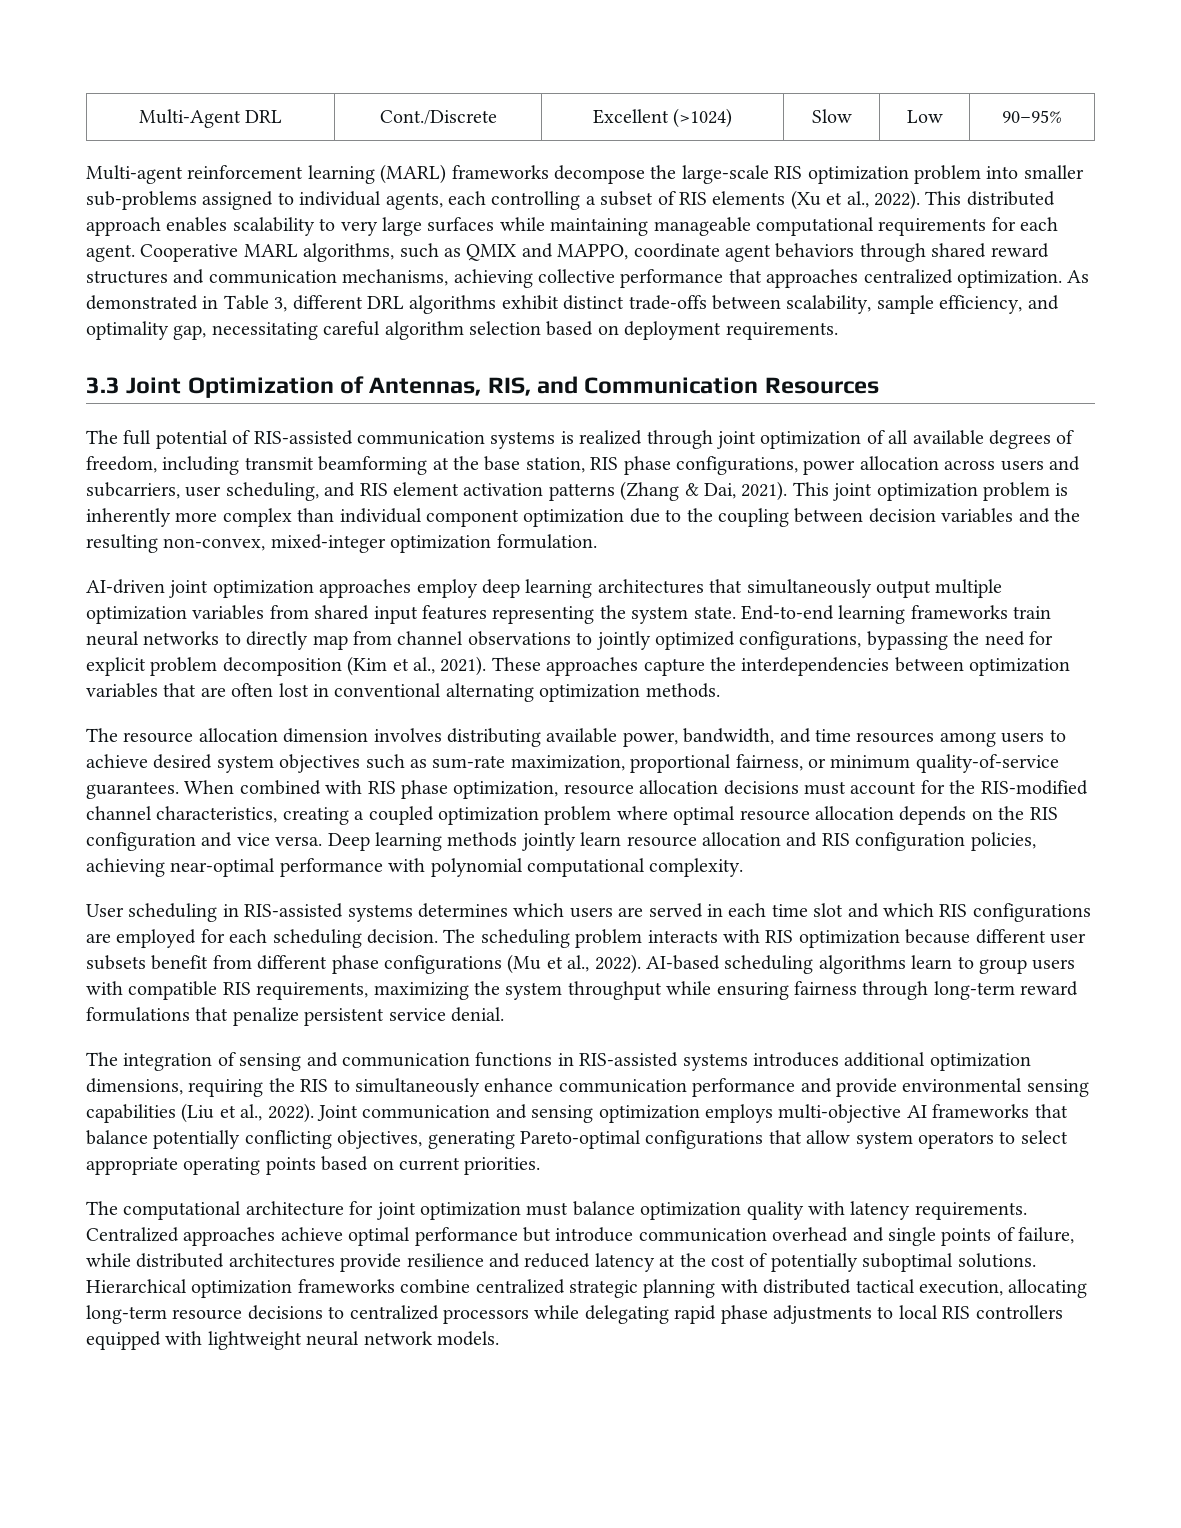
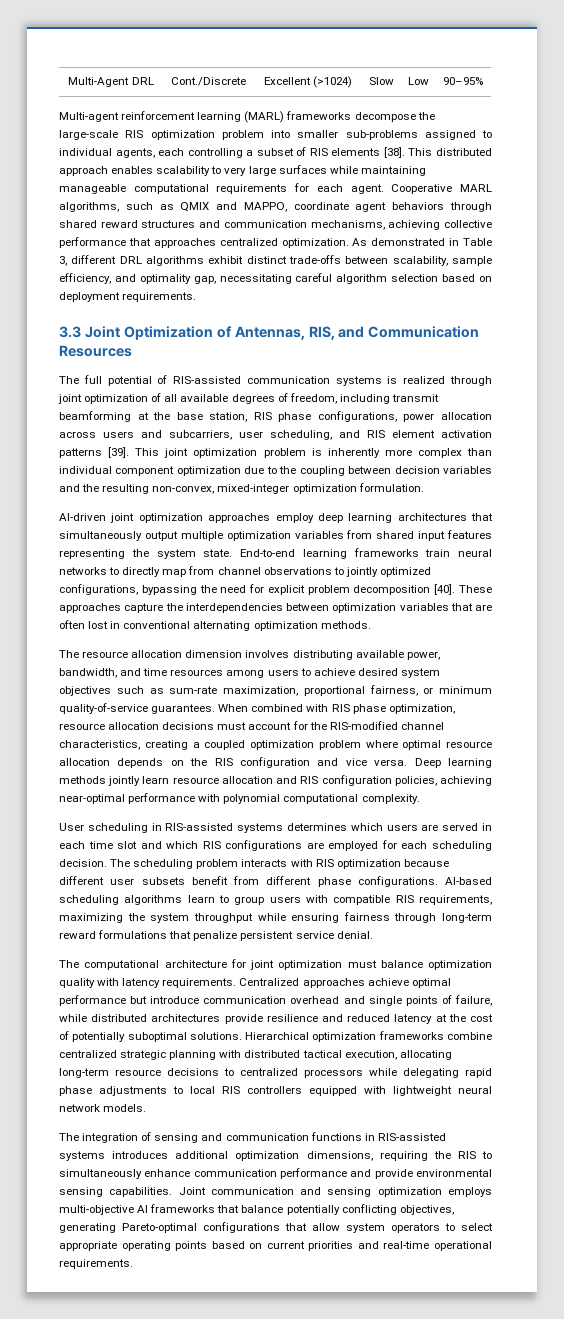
[790,190,920,210] (Xu et al., 2022). -> [383,147,405,158] [38].
[620,481,788,501] (Zhang & Dai, 2021). -> [108,447,130,458] [39].
[347,656,487,676] (Kim et al., 2021). -> [434,584,456,595] [40].
[384,954,641,974] configurations (Mu et al., 2022). -> [357,876,438,887] configurations.
[86,1052,1031,1071] [86,1078,1089,1097] [86,1103,1068,1123] [86,1130,1068,1149] [86,1156,541,1175] // The integration of sensing and communication functions in RIS-assisted systems introduces additional optimization dimensions, requiring the RIS to simultaneously enhance communication performance and provide environmental sensing capabilities (Liu et al., 2022). Joint communication and sensing optimization employs multi-objective AI frameworks that balance potentially conflicting objectives, generating Pareto-optimal configurations that allow system operators to select appropriate operating points based on current priorities. -> (373, 935) none
(499, 1338) none -> [59,1132,446,1143] [59,1151,492,1161] [59,1168,492,1179] [59,1187,492,1197] [59,1204,454,1215] [59,1222,493,1233] [59,1241,492,1251] [59,1259,133,1269] // The integration of sensing and communication functions in RIS-assisted systems introduces additional optimization dimensions, requiring the RIS to simultaneously enhance communication performance and provide environmental sensing capabilities. Joint communication and sensing optimization employs multi-objective AI frameworks that balance potentially conflicting objectives, generating Pareto-optimal configurations that allow system operators to select appropriate operating points based on current priorities and real-time operational requirements.

